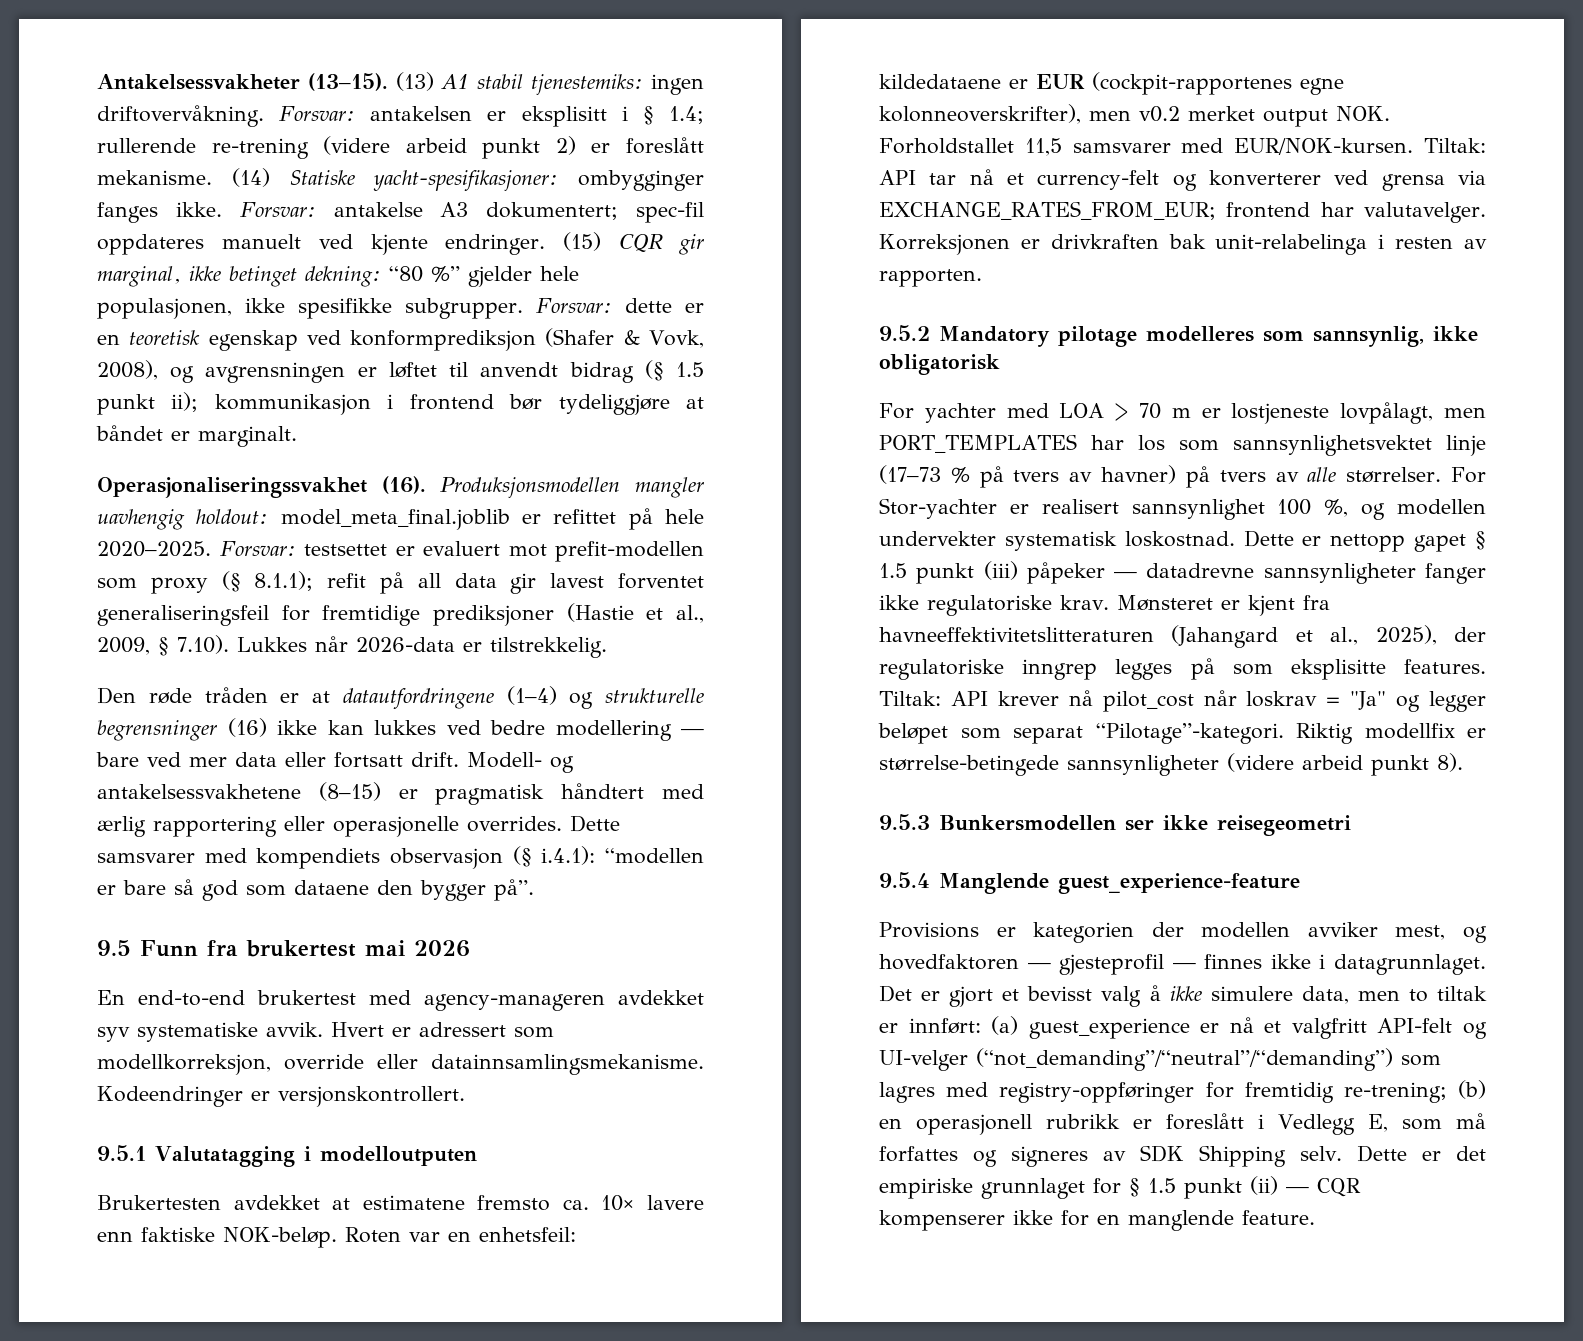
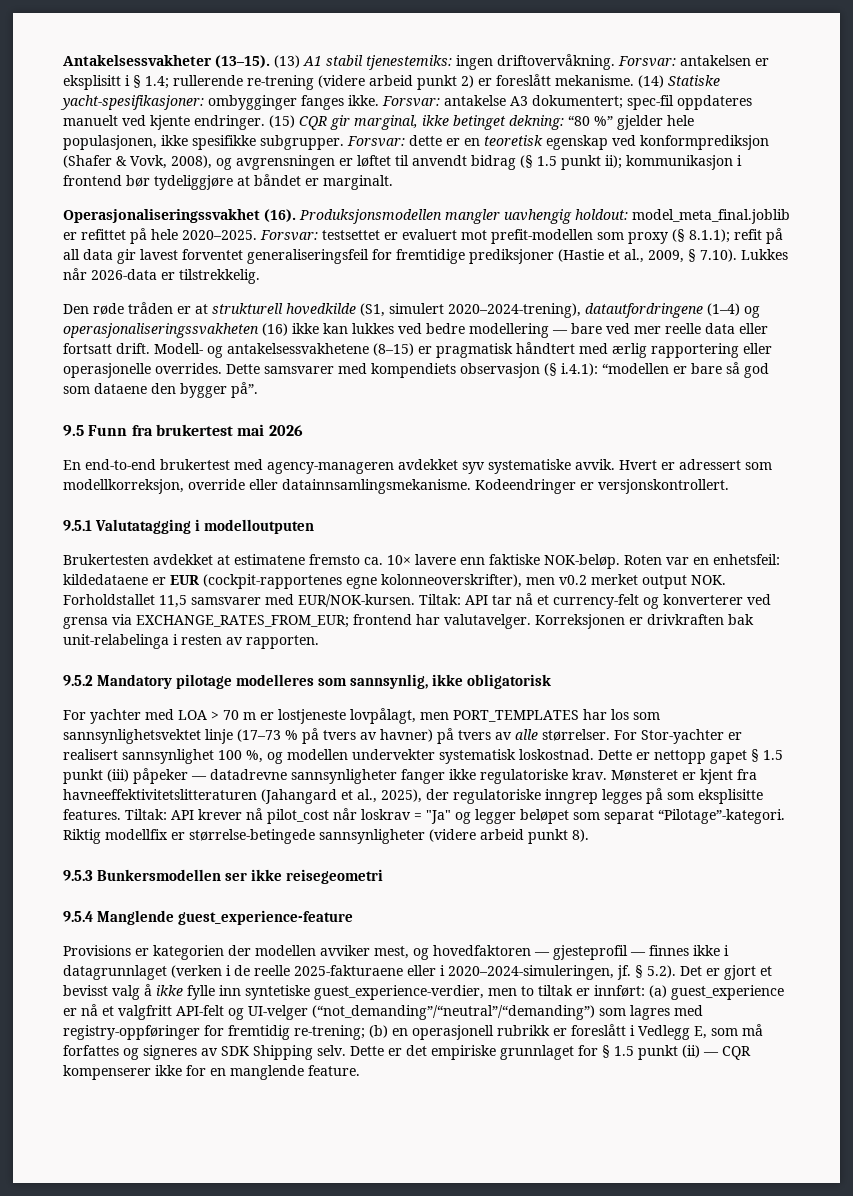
(330, 697) none -> [212,303,581,318] strukturell hovedkilde (S1, simulert 2020–2024-trening),
[605,688,704,703] [97,720,217,741] strukturelle begrensninger -> [63,323,259,338] operasjonaliseringssvakheten
(227, 762) none -> [665,323,701,334] reelle
[1334,954,1486,975] datagrunnlaget. -> [63,965,676,980] datagrunnlaget (verken i de reelle 2025-fakturaene eller i 2020–2024-simuleringen, jf. § 5.2).
[1210,986,1349,1004] simulere data, -> [187,985,484,1000] fylle inn syntetiske guest_experience-verdier,

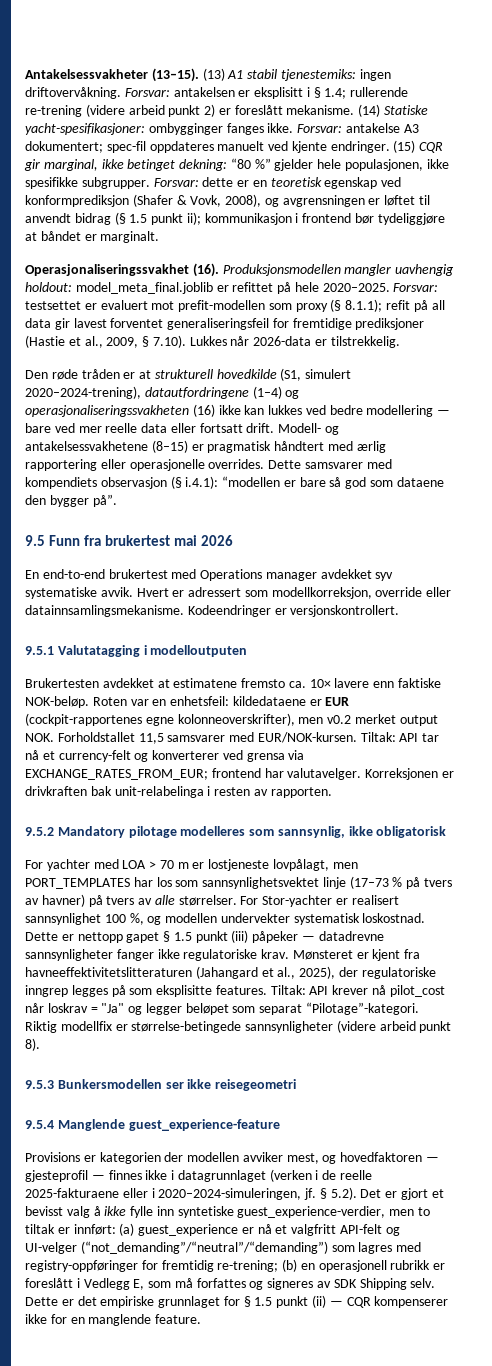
[267,462,394,474] agency-manageren -> [200,569,317,581] Operations manager

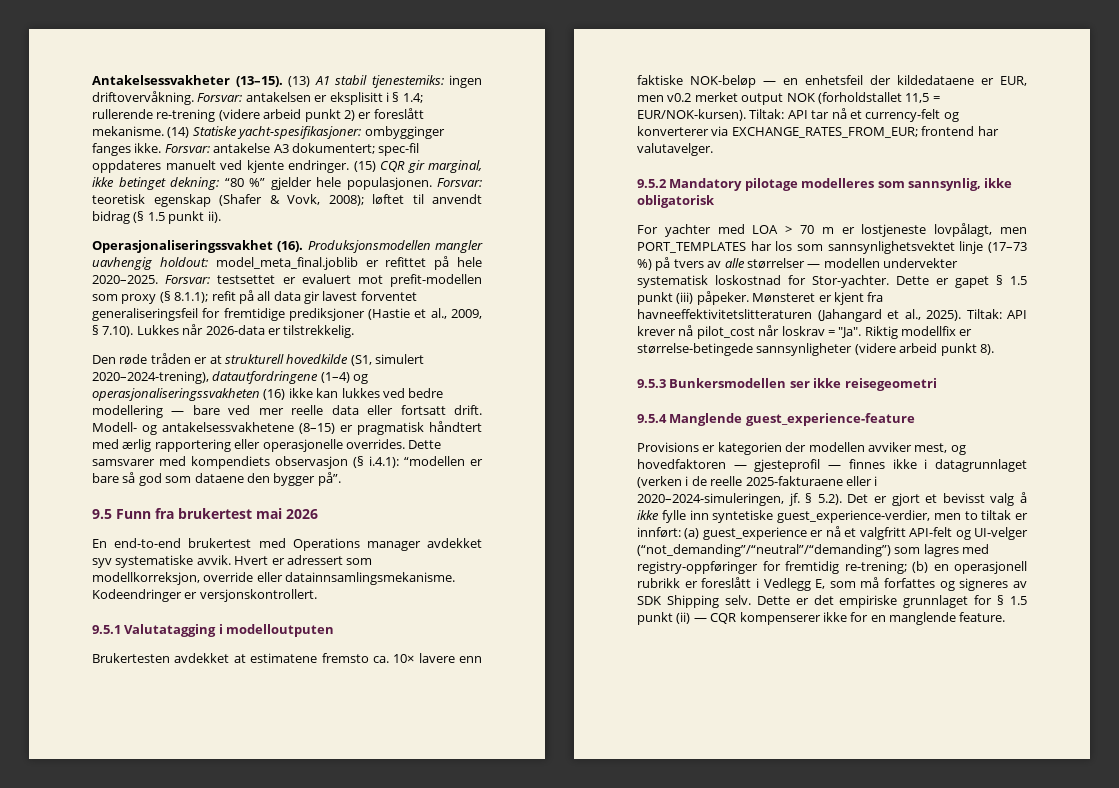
[345,159,449,171] [25,177,402,189] [25,194,381,207] populasjonen, ikke spesifikke subgrupper. Forsvar: dette er en teoretisk egenskap ved konformprediksjon (Shafer & Vovk, 2008), og avgrensningen er -> [346,177,482,190] [92,194,364,207] populasjonen. Forsvar: teoretisk egenskap (Shafer & Vovk, 2008);
[186,212,445,225] [25,231,160,243] ii); kommunikasjon i frontend bør tydeliggjøre at båndet er marginalt. -> [207,211,221,223] ii).
[25,696,350,708] [25,713,438,726] [25,732,357,744] NOK-beløp. Roten var en enhetsfeil: kildedataene er EUR (cockpit-rapportenes egne kolonneoverskrifter), men v0.2 merket output NOK. Forholdstallet 11,5 samsvarer med EUR/NOK-kursen. -> [690,75,1027,88] [637,92,940,105] [637,109,746,121] NOK-beløp — en enhetsfeil der kildedataene er EUR, men v0.2 merket output NOK (forholdstallet 11,5 = EUR/NOK-kursen).
[222,750,285,762] ved grensa -> (709, 131) none
[365,768,454,780] [25,786,332,798] Korreksjonen er drivkraften bak unit-relabelinga i resten av rapporten. -> (713, 149) none
[392,877,453,889] [25,894,399,907] [25,913,426,925] [25,932,123,943] % på tvers av havner) på tvers av alle størrelser. For Stor-yachter er realisert sannsynlighet 100 %, og modellen undervekter systematisk loskostnad. Dette er nettopp -> [637,257,958,271] [637,275,949,288] %) på tvers av alle størrelser — modellen undervekter systematisk loskostnad for Stor-yachter. Dette er
[252,931,384,943] [25,949,290,961] påpeker — datadrevne sannsynligheter fanger ikke regulatoriske krav. -> [696,291,749,305] påpeker.
[299,966,436,979] [25,985,267,997] 2025), der regulatoriske inngrep legges på som eksplisitte features. -> [926,310,962,321] 2025).
[101,1002,420,1015] "Ja" og legger beløpet som separat “Pilotage”-kategori. -> [838,327,862,338] "Ja".

